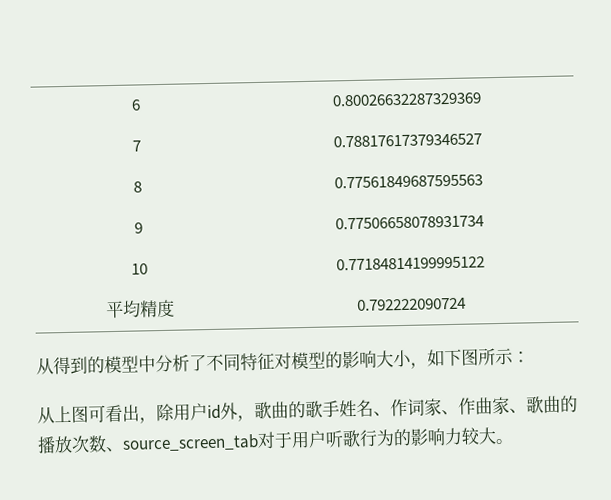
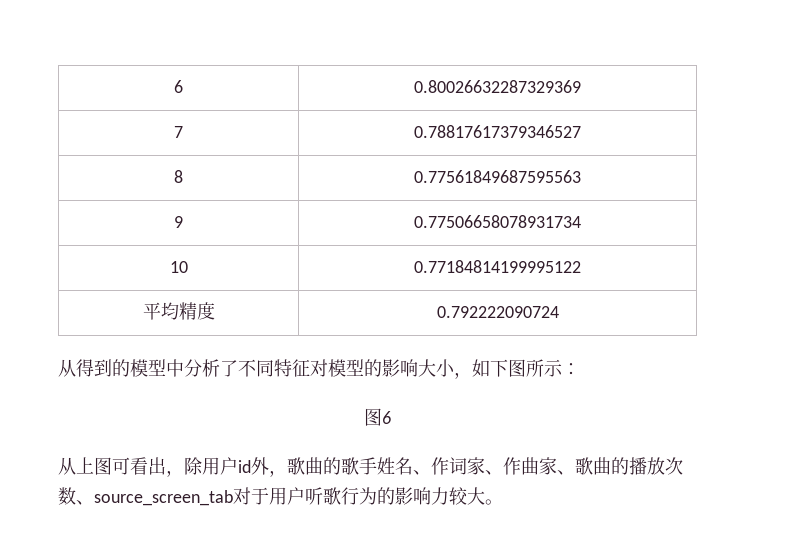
(530, 357) none -> [364,408,391,426] // 图6

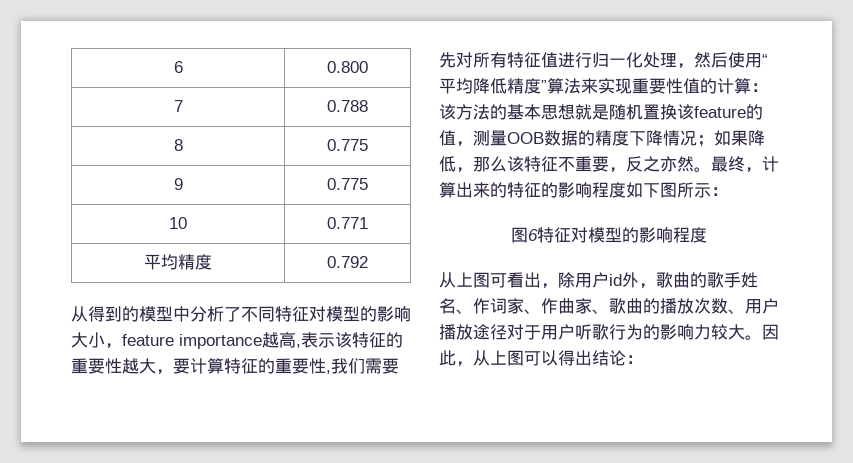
[414,80,581,93] 0.80026632287329369 -> [327,61,368,73] 0.800
[414,125,581,138] 0.78817617379346527 -> [327,100,368,112] 0.788
[414,170,581,183] 0.77561849687595563 -> [327,139,368,151] 0.775
[414,215,581,228] 0.77506658078931734 -> [327,178,368,190] 0.775
[414,260,581,273] 0.77184814199995122 -> [327,217,368,229] 0.771
[436,306,559,318] 0.792222090724 -> [327,256,368,268] 0.792
(472, 375) none -> [122,332,403,349] [71,358,399,375] [439,52,768,69] [439,78,768,94] [439,104,763,120] [439,130,765,147] [439,156,779,173] [439,182,626,198] feature importance越高,表示该特征的重要性越大，要计算特征的重要性,我们需要先对所有特征值进行归一化处理，然后使用“平均降低精度”算法来实现重要性值的计算：该方法的基本思想就是随机置换该feature的值，测量OOB数据的精度下降情况；如果降低，那么该特征不重要，反之亦然。最终，计算出来的特征的影响程度
(391, 417) none -> [537,227,707,243] 特征对模型的影响程度
[94,490,233,506] source_screen_tab -> [745,298,779,314] [439,324,507,340] 用户播放途径
(503, 502) none -> [762,324,779,340] [439,350,643,367] 因此，从上图可以得出结论：

